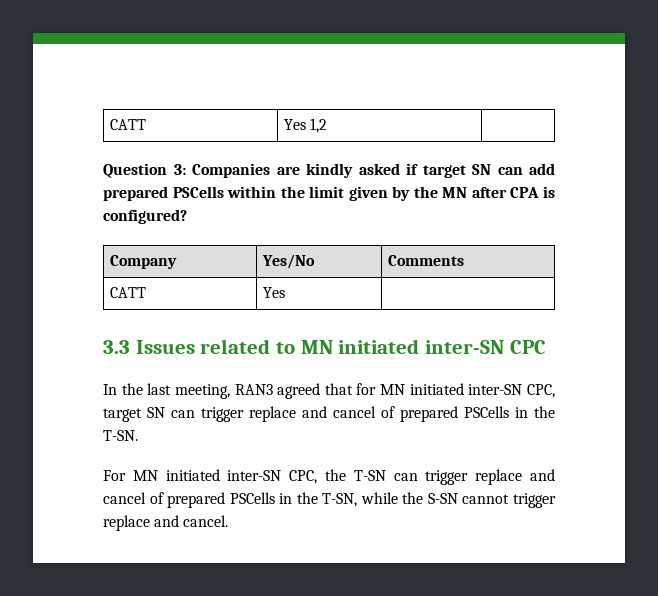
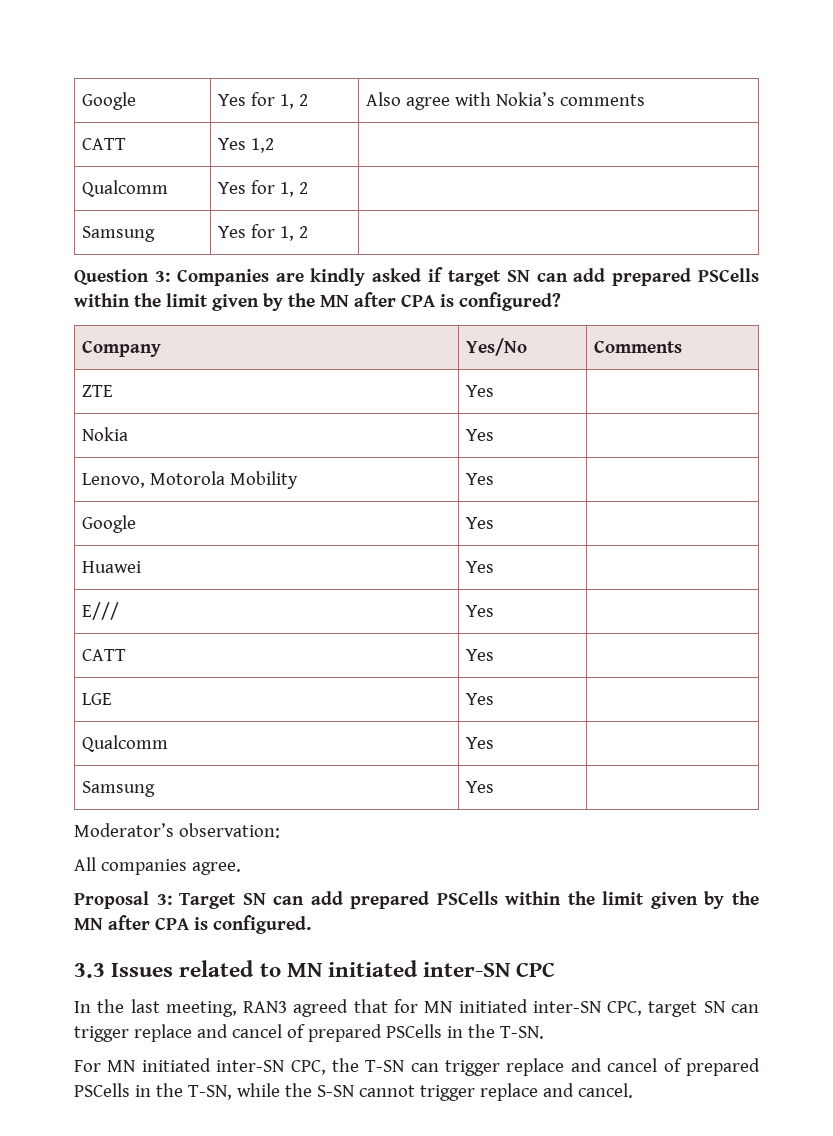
[109,119,146,130] [283,118,327,133] CATT | Yes 1,2 -> [82,92,137,110] [218,92,309,109] [366,92,646,110] [82,138,127,150] [218,138,275,153] [82,180,169,197] [218,180,309,197] [82,226,156,242] [218,224,309,241] Google | Yes for 1, 2 | Also agree with Nokia’s comments // CATT | Yes 1,2 | // Qualcomm | Yes for 1, 2 | // Samsung | Yes for 1, 2
[109,287,146,298] [262,287,285,298] CATT | Yes | -> [82,385,114,397] [466,385,495,397] [82,427,129,441] [466,429,495,441] [82,471,299,489] [466,473,495,485] [82,515,137,533] [466,517,495,529] [82,561,142,573] [466,561,495,573] [82,602,120,620] [466,605,495,617] [82,649,127,661] [466,649,495,661] [82,693,113,705] [466,693,495,705] [82,735,169,752] [466,737,495,749] [82,781,156,797] [466,781,495,793] [74,823,280,838] [74,857,241,875] [74,891,760,909] [74,915,311,934] ZTE | Yes | // Nokia | Yes | // Lenovo, Motorola Mobility | Yes | // Google | Yes | // Huawei | Yes | // E/// | Yes | // CATT | Yes | // LGE | Yes | // Qualcomm | Yes | // Samsung | Yes | // Moderator’s observation: // All companies agree. // Proposal 3: Target SN can add prepared PSCells within the limit given by the MN after CPA is configured.

